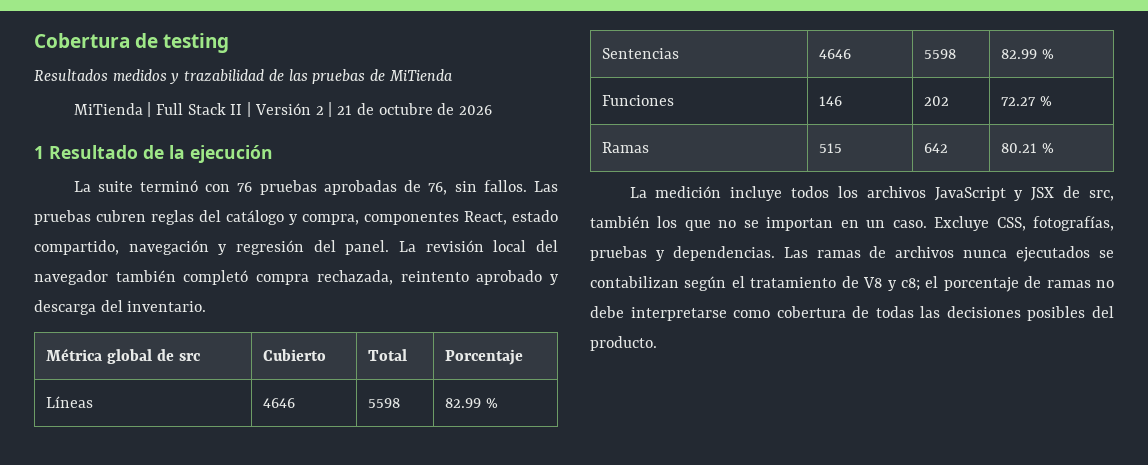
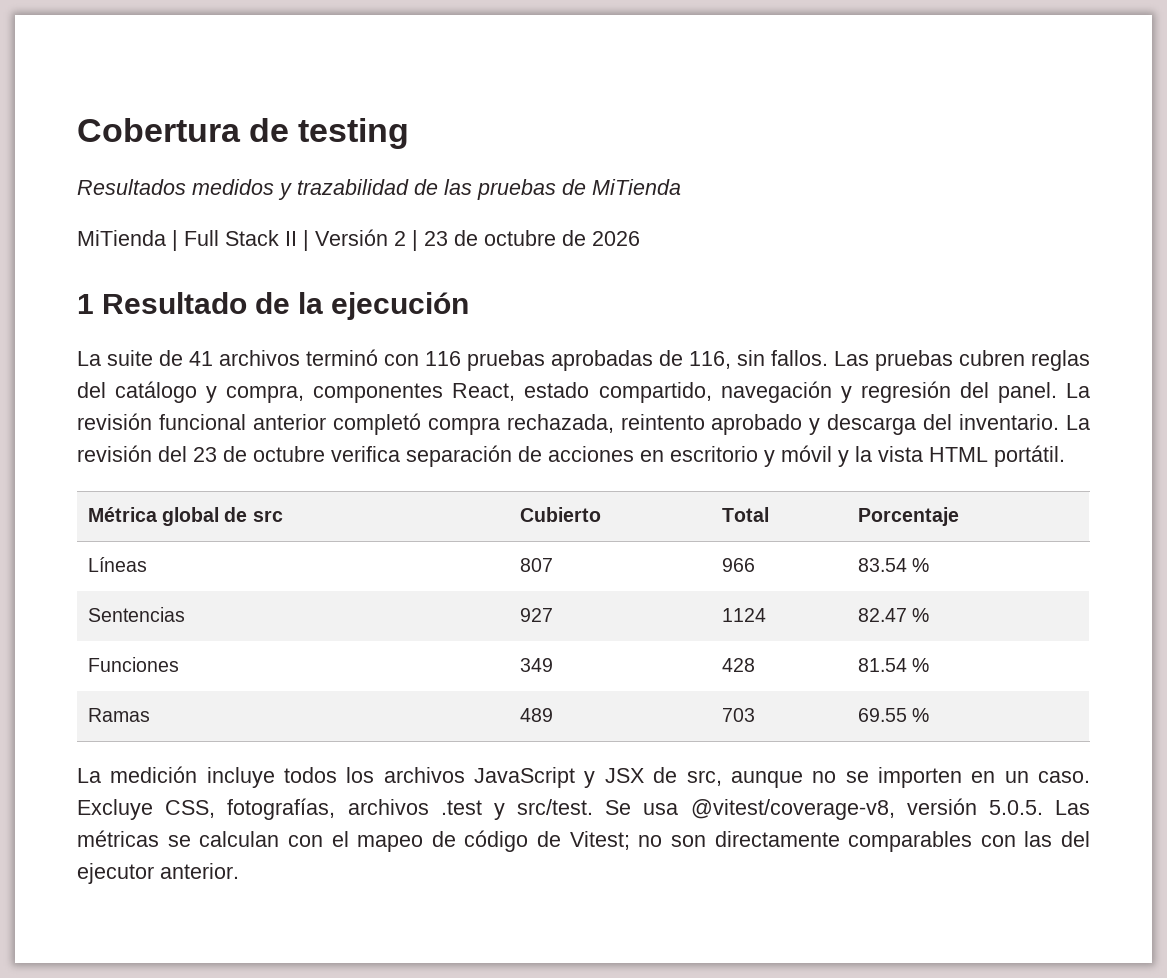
[337,105,353,115] 21 -> [424,231,448,246] 23
(133, 186) none -> [159,350,300,366] de 41 archivos
[237,182,253,192] 76 -> [425,351,461,366] 116
[428,182,448,195] 76, -> [689,351,731,369] 116,
[493,240,559,252] [34,270,176,285] local del navegador también -> [158,414,326,430] funcional anterior
(207, 306) none -> [1065,415,1090,430] [77,445,1065,467] La revisión del 23 de octubre verifica separación de acciones en escritorio y móvil y la vista HTML portátil.
[263,398,296,408] [368,398,401,408] [445,398,482,408] 4646 | 5598 | 82.99 -> [519,558,553,572] [721,558,755,572] [857,558,907,572] 807 | 966 | 83.54
[819,49,852,59] [924,49,957,59] [1001,49,1038,59] 4646 | 5598 | 82.99 -> [519,608,553,622] [721,608,766,622] [857,608,907,622] 927 | 1124 | 82.47
[819,96,843,106] [924,96,950,106] [1001,97,1037,106] 146 | 202 | 72.27 -> [519,658,553,672] [721,658,755,672] [857,658,907,672] 349 | 428 | 81.54
[819,143,843,153] [924,143,949,153] [1001,143,1038,153] 515 | 642 | 80.21 -> [519,708,553,722] [721,708,755,722] [857,708,907,722] 489 | 703 | 69.55
[590,216,711,231] también los que -> [730,771,803,788] aunque
[766,217,834,231] importan -> [877,767,962,788] importen
[590,246,1114,262] [590,276,1114,292] [590,306,1114,321] [590,336,657,351] pruebas y dependencias. Las ramas de archivos nunca ejecutados se contabilizan según el tratamiento de V8 y c8; el porcentaje de ramas no debe interpretarse como cobertura de todas las decisiones posibles del producto. -> [347,798,1090,820] [77,830,1090,852] [77,863,239,884] archivos .test y src/test. Se usa @vitest/coverage-v8, versión 5.0.5. Las métricas se calculan con el mapeo de código de Vitest; no son directamente comparables con las del ejecutor anterior.

